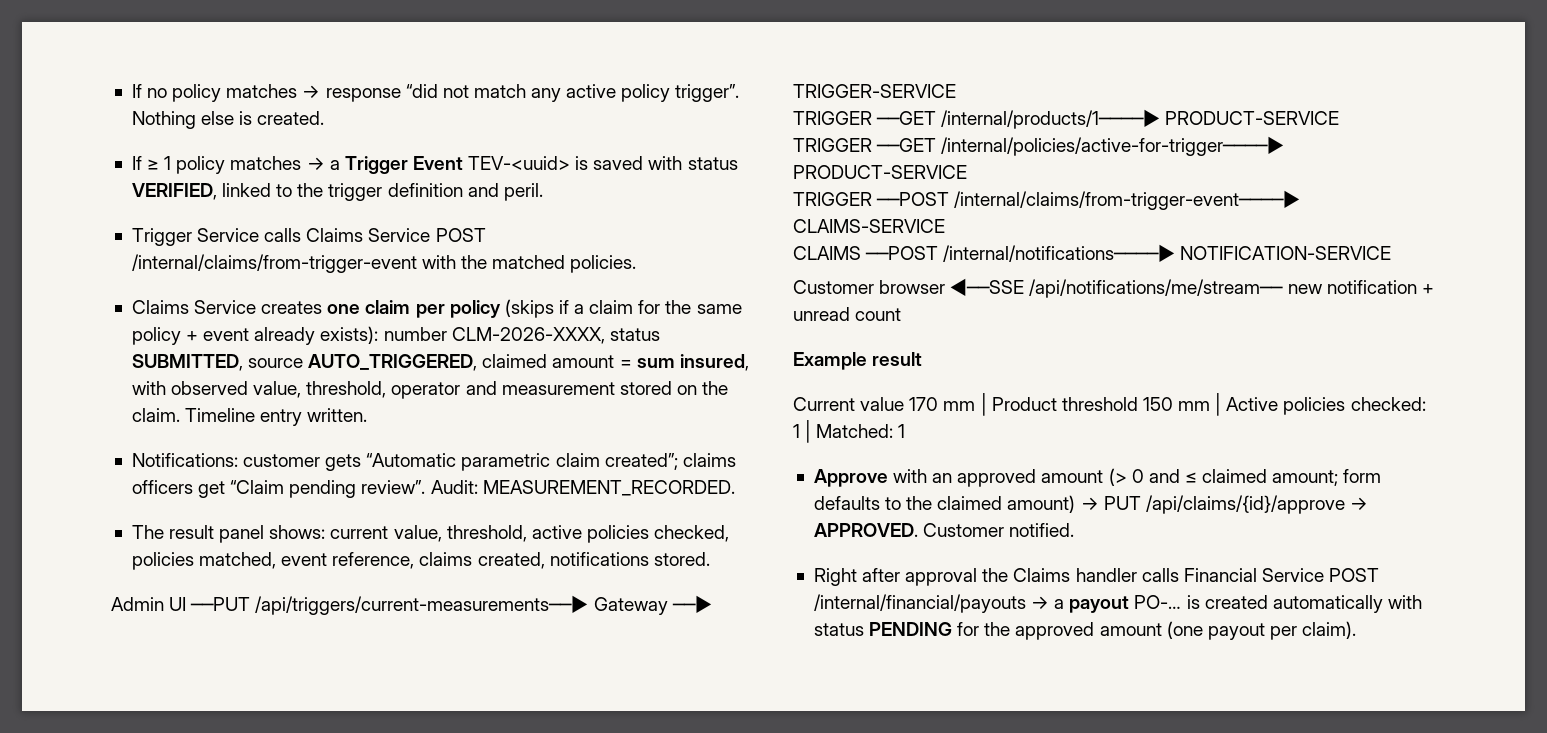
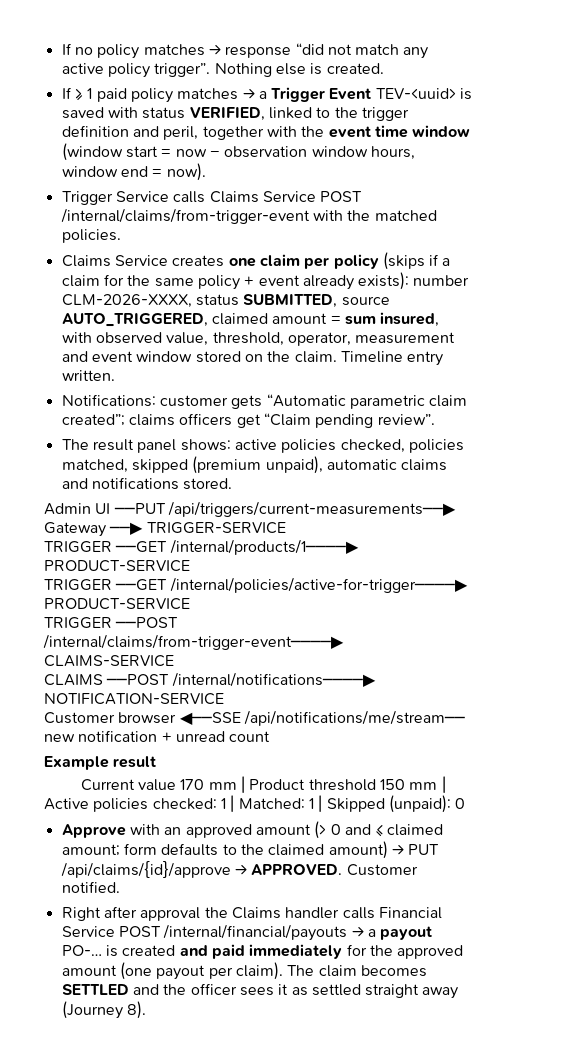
(172, 163) none -> [96,88,127,102] paid
[503,183,543,201] peril. -> [163,125,471,140] [61,143,415,161] [61,163,206,181] peril, together with the event time window (window start = now − observation window hours, window end = now).
[391,381,615,399] operator and measurement -> [287,332,456,346] [61,351,193,362] operator, measurement and event window
[430,480,735,496] Audit: MEASUREMENT_RECORDED. -> (435, 419) none
[330,525,527,542] current value, threshold, -> (231, 445) none
[281,552,545,569] event reference, claims created, -> [131,456,448,474] [61,478,88,489] skipped (premium unpaid), automatic claims and
(906, 431) none -> [318,795,466,813] | Skipped (unpaid): 0
[1272,595,1422,613] [813,622,953,636] automatically with status PENDING -> [179,944,343,959] and paid immediately
(1357, 630) none -> [287,965,427,977] [61,983,459,999] [61,1001,146,1019] The claim becomes SETTLED and the officer sees it as settled straight away (Journey 8).

